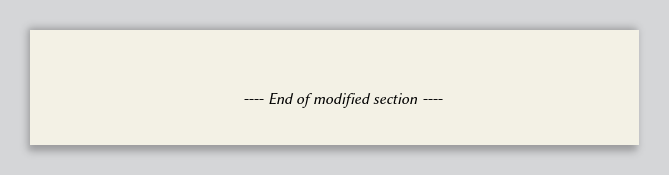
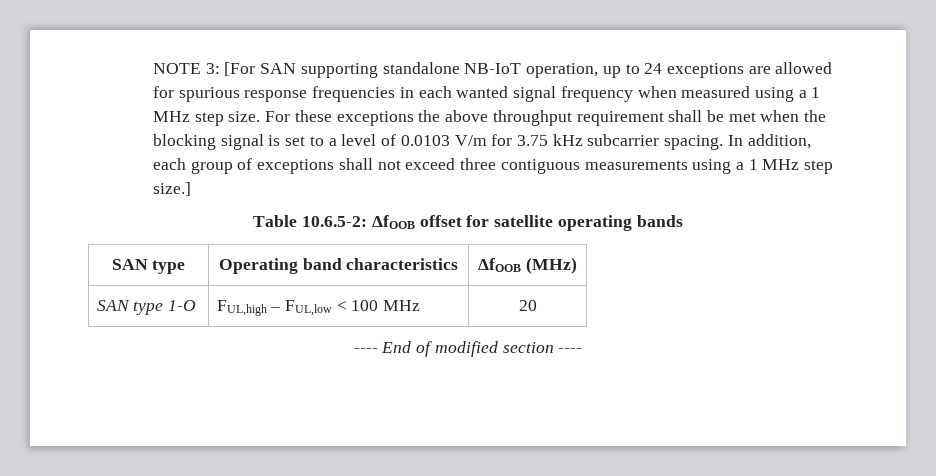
(243, 101) none -> [153,62,833,78] [153,86,821,102] [153,110,827,126] [153,134,811,150] [153,158,834,174] [153,182,192,196] [253,215,683,231] [111,259,186,274] [218,258,459,274] [478,257,577,274] [96,300,196,315] [216,300,421,316] [518,300,537,311] NOTE 3: [For SAN supporting standalone NB-IoT operation, up to 24 exceptions are allowed for spurious response frequencies in each wanted signal frequency when measured using a 1 MHz step size. For these exceptions the above throughput requirement shall be met when the blocking signal is set to a level of 0.0103 V/m for 3.75 kHz subcarrier spacing. In addition, each group of exceptions shall not exceed three contiguous measurements using a 1 MHz step size.] // Table 10.6.5-2: ΔfOOB offset for satellite operating bands // SAN type | Operating band characteristics | ΔfOOB (MHz) // SAN type 1-O | FUL,high – FUL,low < 100 MHz | 20 //

